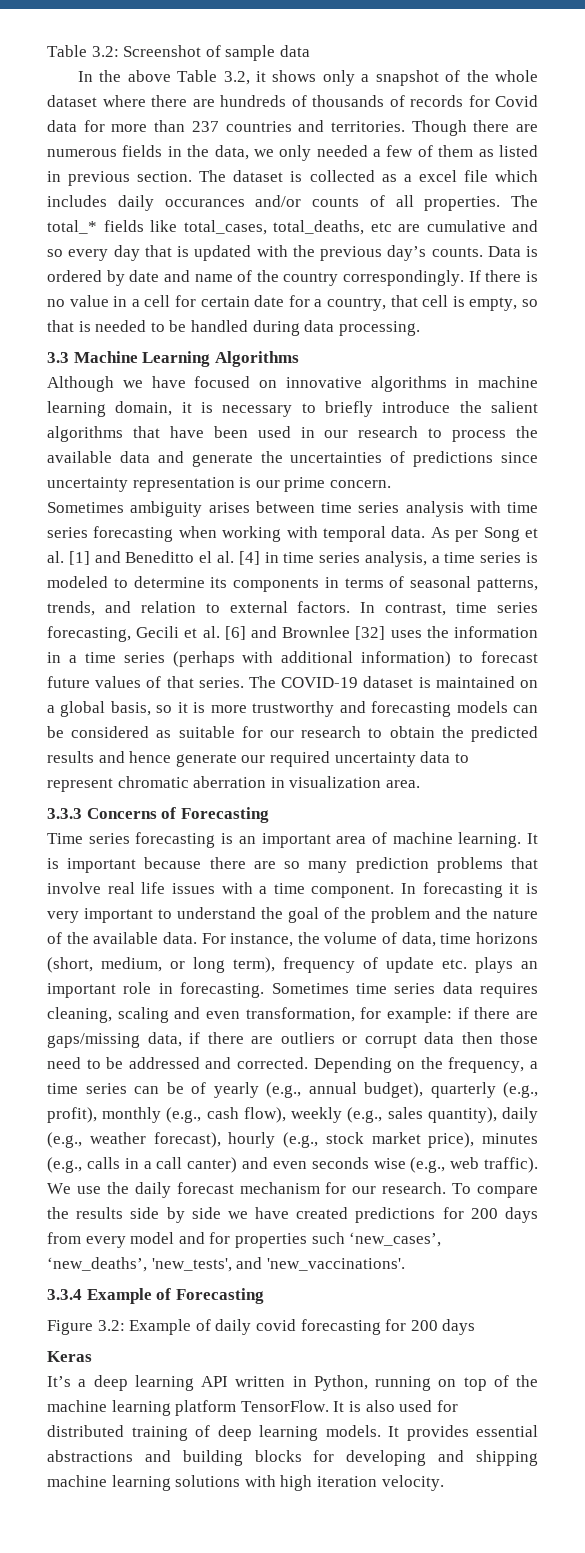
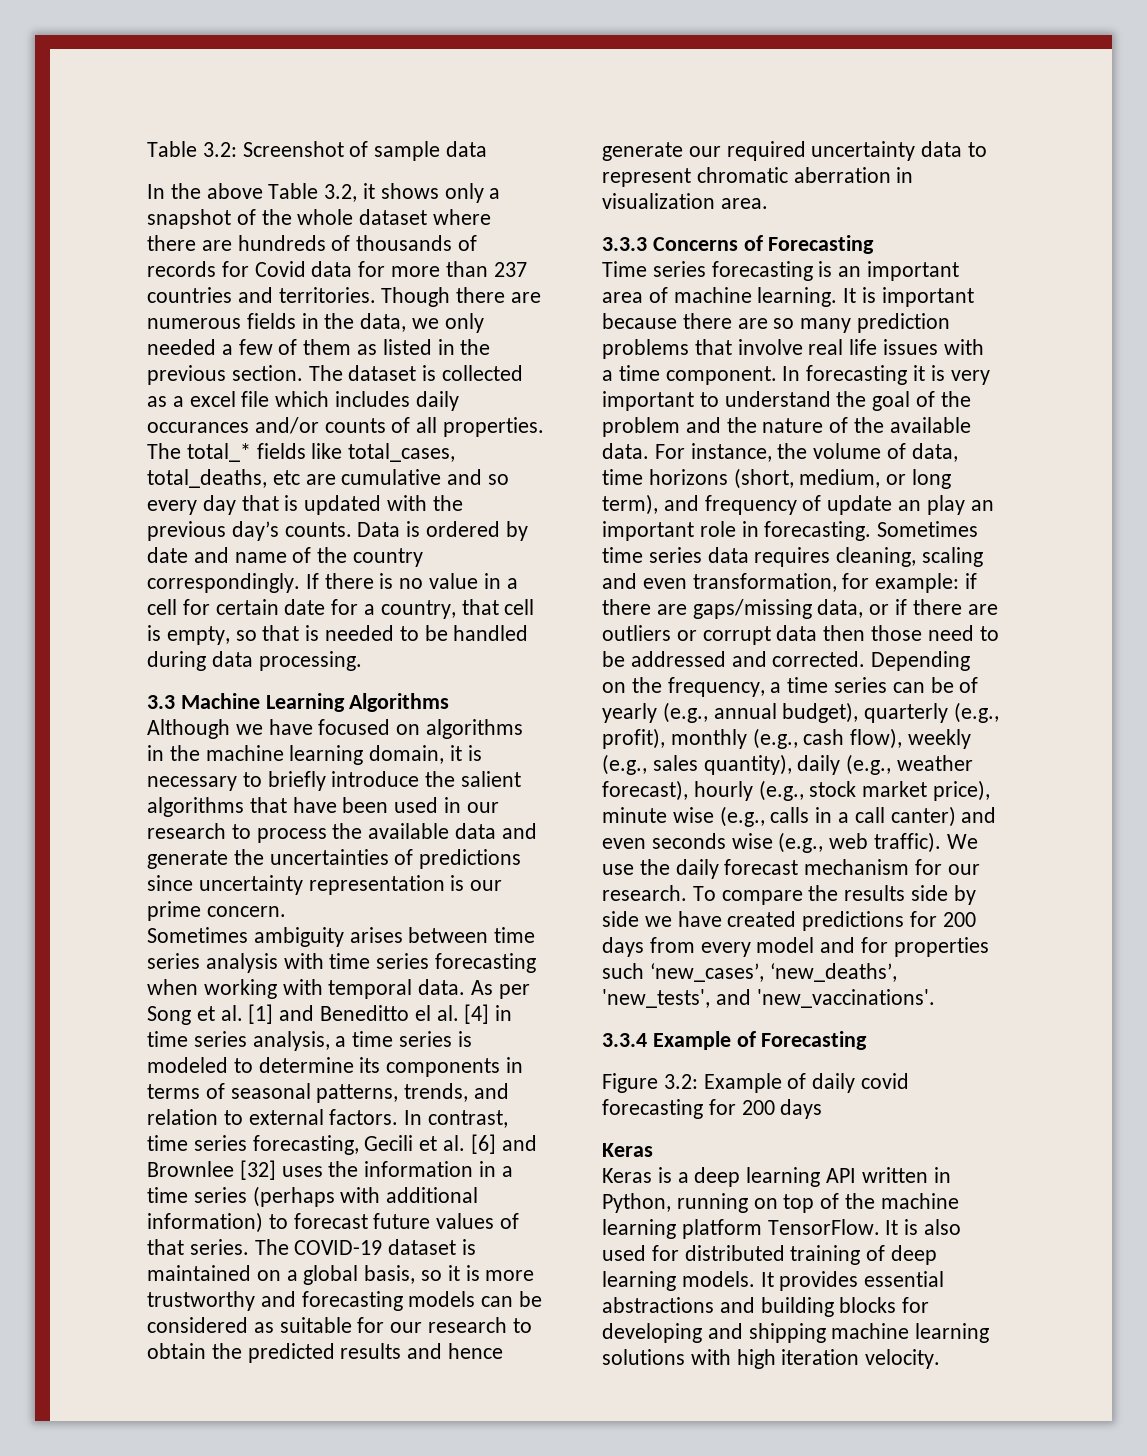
(61, 176) none -> [460,339,491,355] the
[285,377,362,388] innovative -> (421, 729) none
(470, 382) none -> [169,745,200,761] the
(275, 965) none -> [663,495,699,511] and
[442,957,513,973] etc. plays -> [898,495,965,515] an play
(182, 1039) none -> [869,604,890,615] or
[482,1133,538,1144] minutes -> [602,807,714,823] minute wise
[47,1376,71,1387] It’s -> [602,1167,672,1183] Keras is

